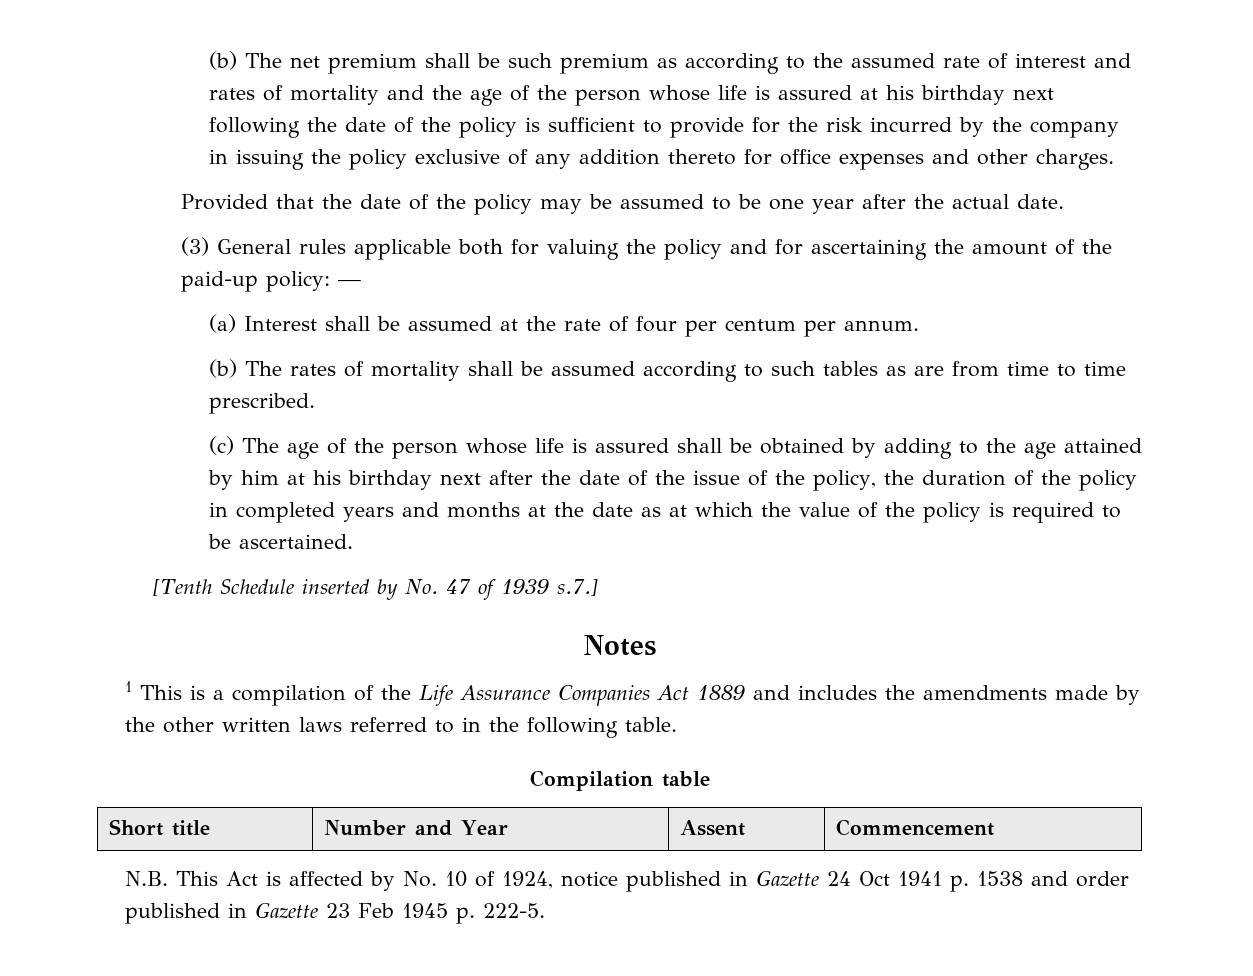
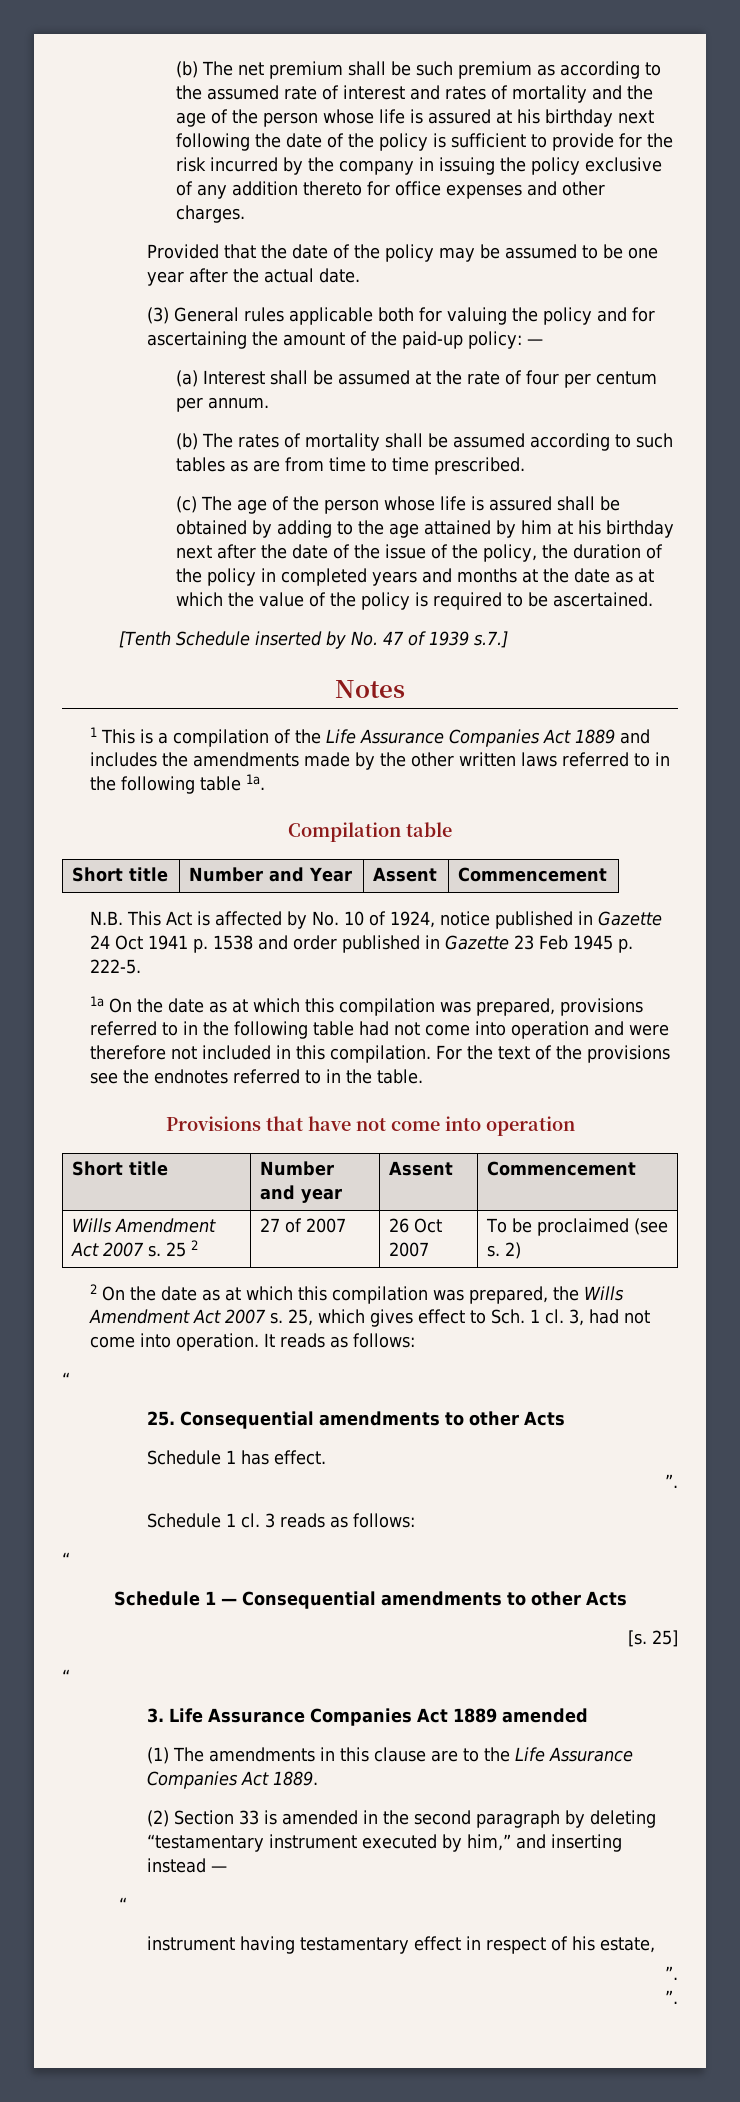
[624,717,677,732] table. -> [200,774,266,791] table 1a.
(545, 910) none -> [90,996,644,1016] [90,1021,670,1039] [90,1045,671,1063] [90,1069,424,1084] [165,1116,575,1136] [71,1161,168,1176] [259,1161,334,1176] [259,1185,342,1203] [388,1161,453,1176] [486,1161,636,1176] [71,1218,216,1233] [70,1240,198,1257] [259,1218,346,1233] [388,1218,442,1233] [388,1242,429,1257] [485,1218,668,1236] [486,1242,521,1259] [90,1284,625,1304] [89,1309,651,1327] [90,1333,416,1351] [62,1372,70,1386] [147,1411,566,1429] [147,1450,327,1465] [665,1474,678,1488] [147,1513,416,1528] [62,1552,70,1566] [113,1591,627,1609] [628,1630,678,1647] [62,1669,70,1683] [147,1708,589,1726] [147,1747,634,1764] [147,1771,319,1789] [147,1810,657,1828] [147,1834,623,1852] [147,1858,228,1873] [118,1897,127,1911] [147,1936,656,1954] [665,1966,678,1980] [665,1990,678,2004] // 1a On the date as at which this compilation was prepared, provisions referred to in the following table had not come into operation and were therefore not included in this compilation. For the text of the provisions see the endnotes referred to in the table. // Provisions that have not come into operation // Short title | Number and year | Assent | Commencement // Wills Amendment Act 2007 s. 25 2 | 27 of 2007 | 26 Oct 2007 | To be proclaimed (see s. 2) // 2 On the date as at which this compilation was prepared, the Wills Amendment Act 2007 s. 25, which gives effect to Sch. 1 cl. 3, had not come into operation. It reads as follows: // “ // 25. Consequential amendments to other Acts // Schedule 1 has effect. // ”. // Schedule 1 cl. 3 reads as follows: // “ // Schedule 1 — Consequential amendments to other Acts // [s. 25] // “ // 3. Life Assurance Companies Act 1889 amended // (1) The amendments in this clause are to the Life Assurance Companies Act 1889. // (2) Section 33 is amended in the second paragraph by deleting “testamentary instrument executed by him,” and inserting instead — // “ // instrument having testamentary effect in respect of his estate, // ”. // ”.

